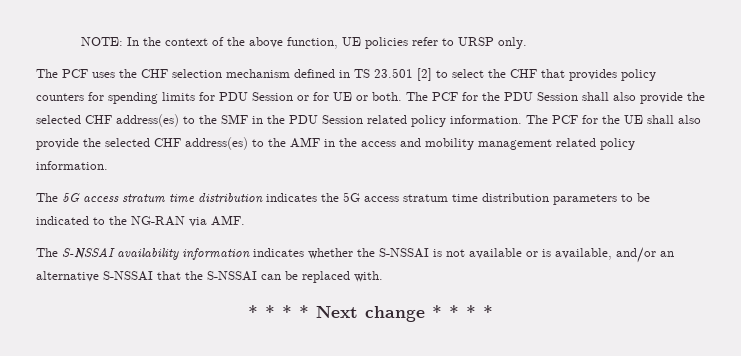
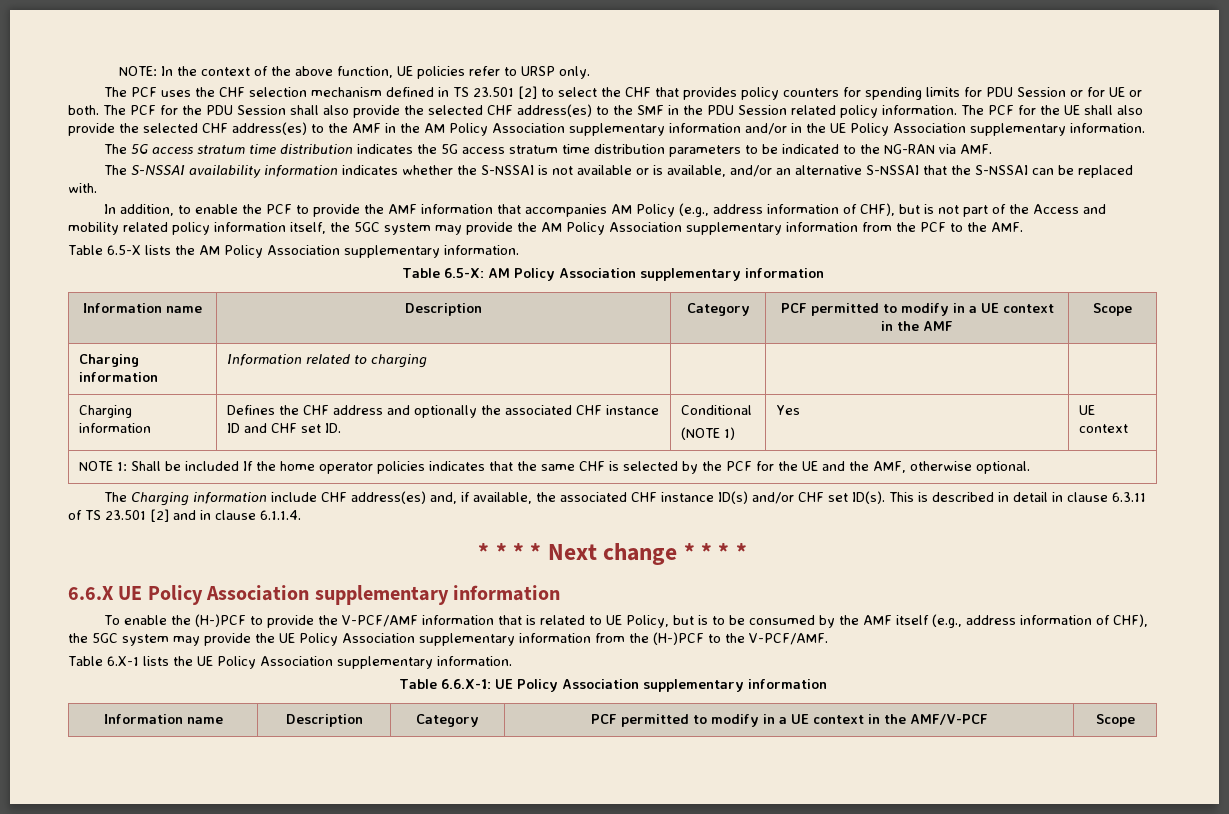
[361,138,635,150] access and mobility management related policy -> [424,123,1066,136] AM Policy Association supplementary information and/or in the UE Policy Association supplementary
(383, 276) none -> [103,203,1106,217] [68,222,1023,235] [68,245,519,258] [401,268,824,281] [83,303,202,313] [405,303,482,316] [686,303,750,316] [780,303,1054,316] [881,321,953,331] [1093,303,1132,316] [79,354,140,367] [79,372,159,382] [227,354,428,368] [79,405,133,418] [79,423,152,433] [227,405,660,418] [227,423,342,433] [681,405,753,415] [681,427,736,440] [776,405,801,415] [1079,405,1096,415] [1079,424,1129,433] [79,461,1031,474] [103,491,1146,506] [68,509,301,522] // In addition, to enable the PCF to provide the AMF information that accompanies AM Policy (e.g., address information of CHF), but is not part of the Access and mobility related policy information itself, the 5GC system may provide the AM Policy Association supplementary information from the PCF to the AMF. // Table 6.5-X lists the AM Policy Association supplementary information. // Table 6.5-X: AM Policy Association supplementary information // Information name | Description | Category | PCF permitted to modify in a UE context in the AMF | Scope // Charging information | Information related to charging | | | // Charging information | Defines the CHF address and optionally the associated CHF instance ID and CHF set ID. | Conditional // (NOTE 1) | Yes | UE context // NOTE 1: Shall be included If the home operator policies indicates that the same CHF is selected by the PCF for the UE and the AMF, otherwise optional. // The Charging information include CHF address(es) and, if available, the associated CHF instance ID(s) and/or CHF set ID(s). This is described in detail in clause 6.3.11 of TS 23.501 [2] and in clause 6.1.1.4.
(493, 311) none -> [68,585,560,605] [103,614,1148,628] [68,632,828,646] [68,656,512,669] [398,679,827,692] [103,714,223,724] [285,714,363,727] [416,714,479,727] [590,714,988,727] [1095,714,1135,727] // 6.6.X UE Policy Association supplementary information // To enable the (H-)PCF to provide the V-PCF/AMF information that is related to UE Policy, but is to be consumed by the AMF itself (e.g., address information of CHF), the 5GC system may provide the UE Policy Association supplementary information from the (H-)PCF to the V-PCF/AMF. // Table 6.X-1 lists the UE Policy Association supplementary information. // Table 6.6.X-1: UE Policy Association supplementary information // Information name | Description | Category | PCF permitted to modify in a UE context in the AMF/V-PCF | Scope

